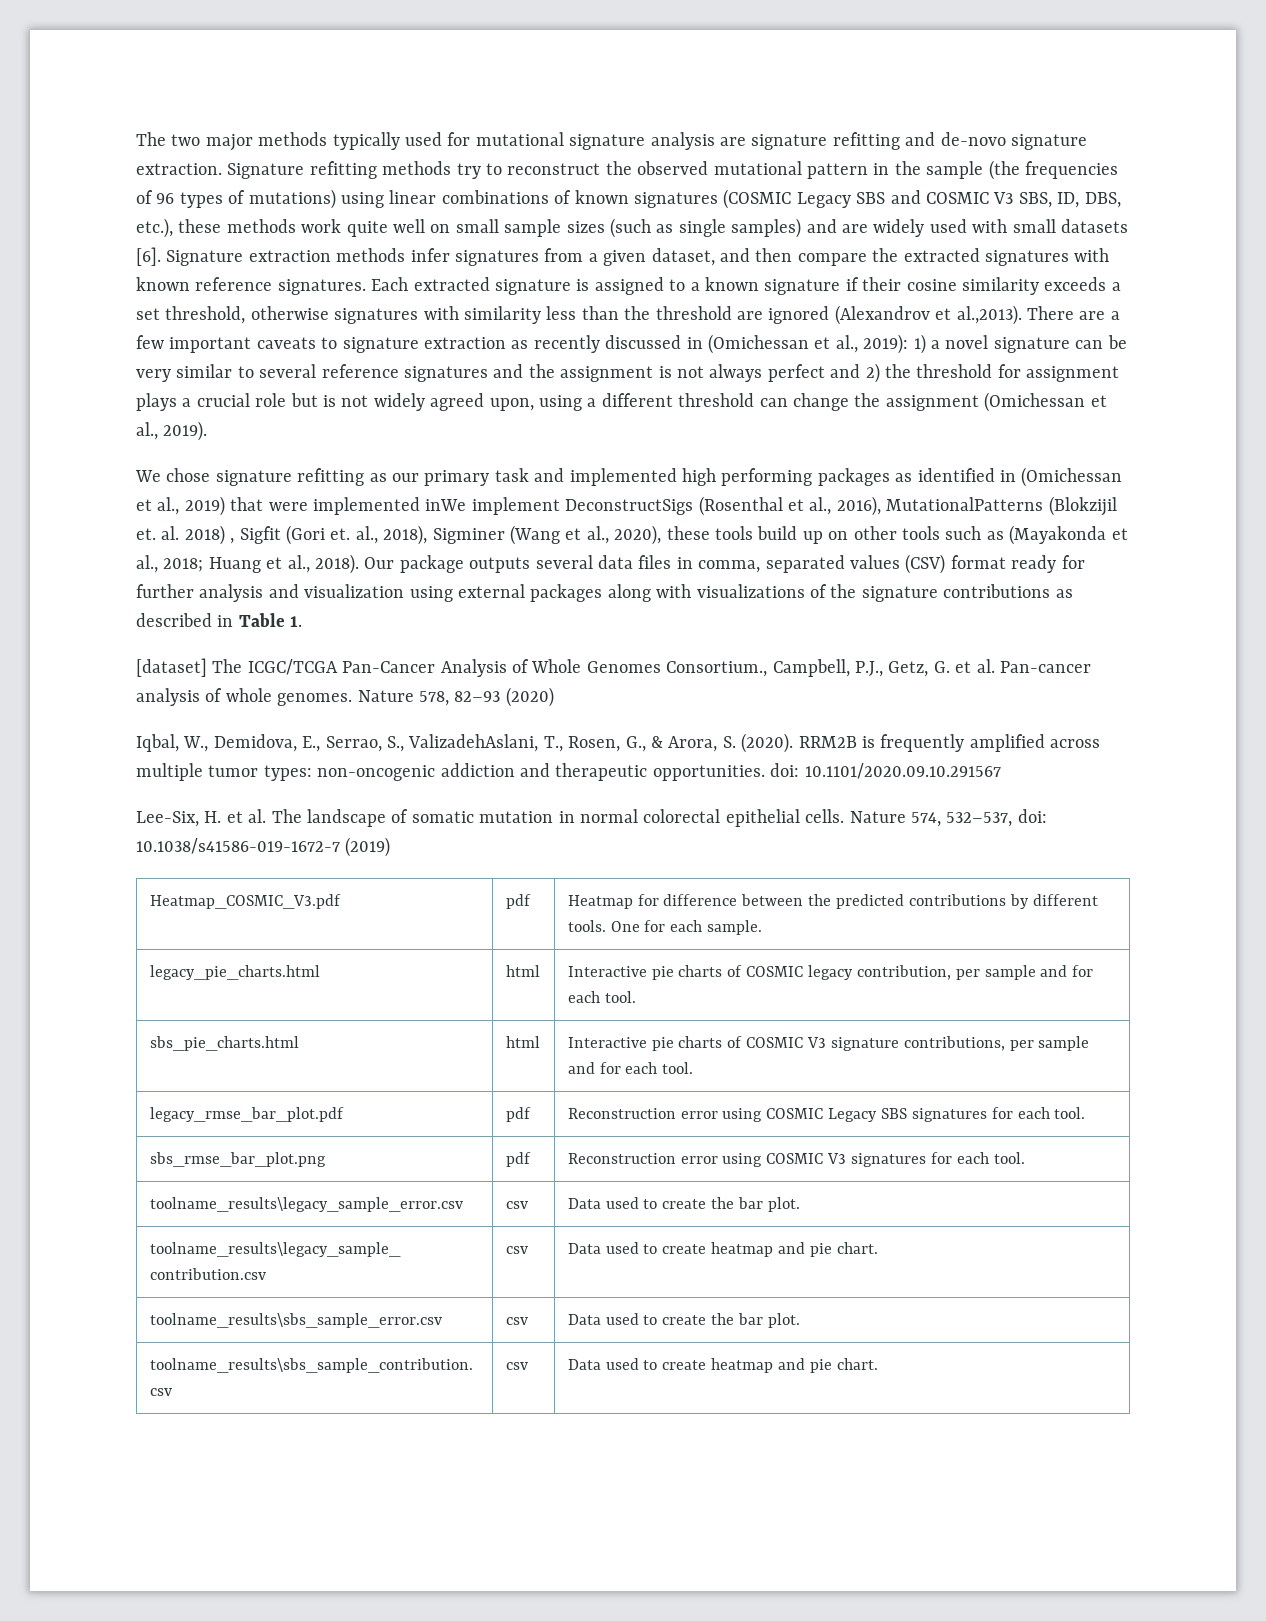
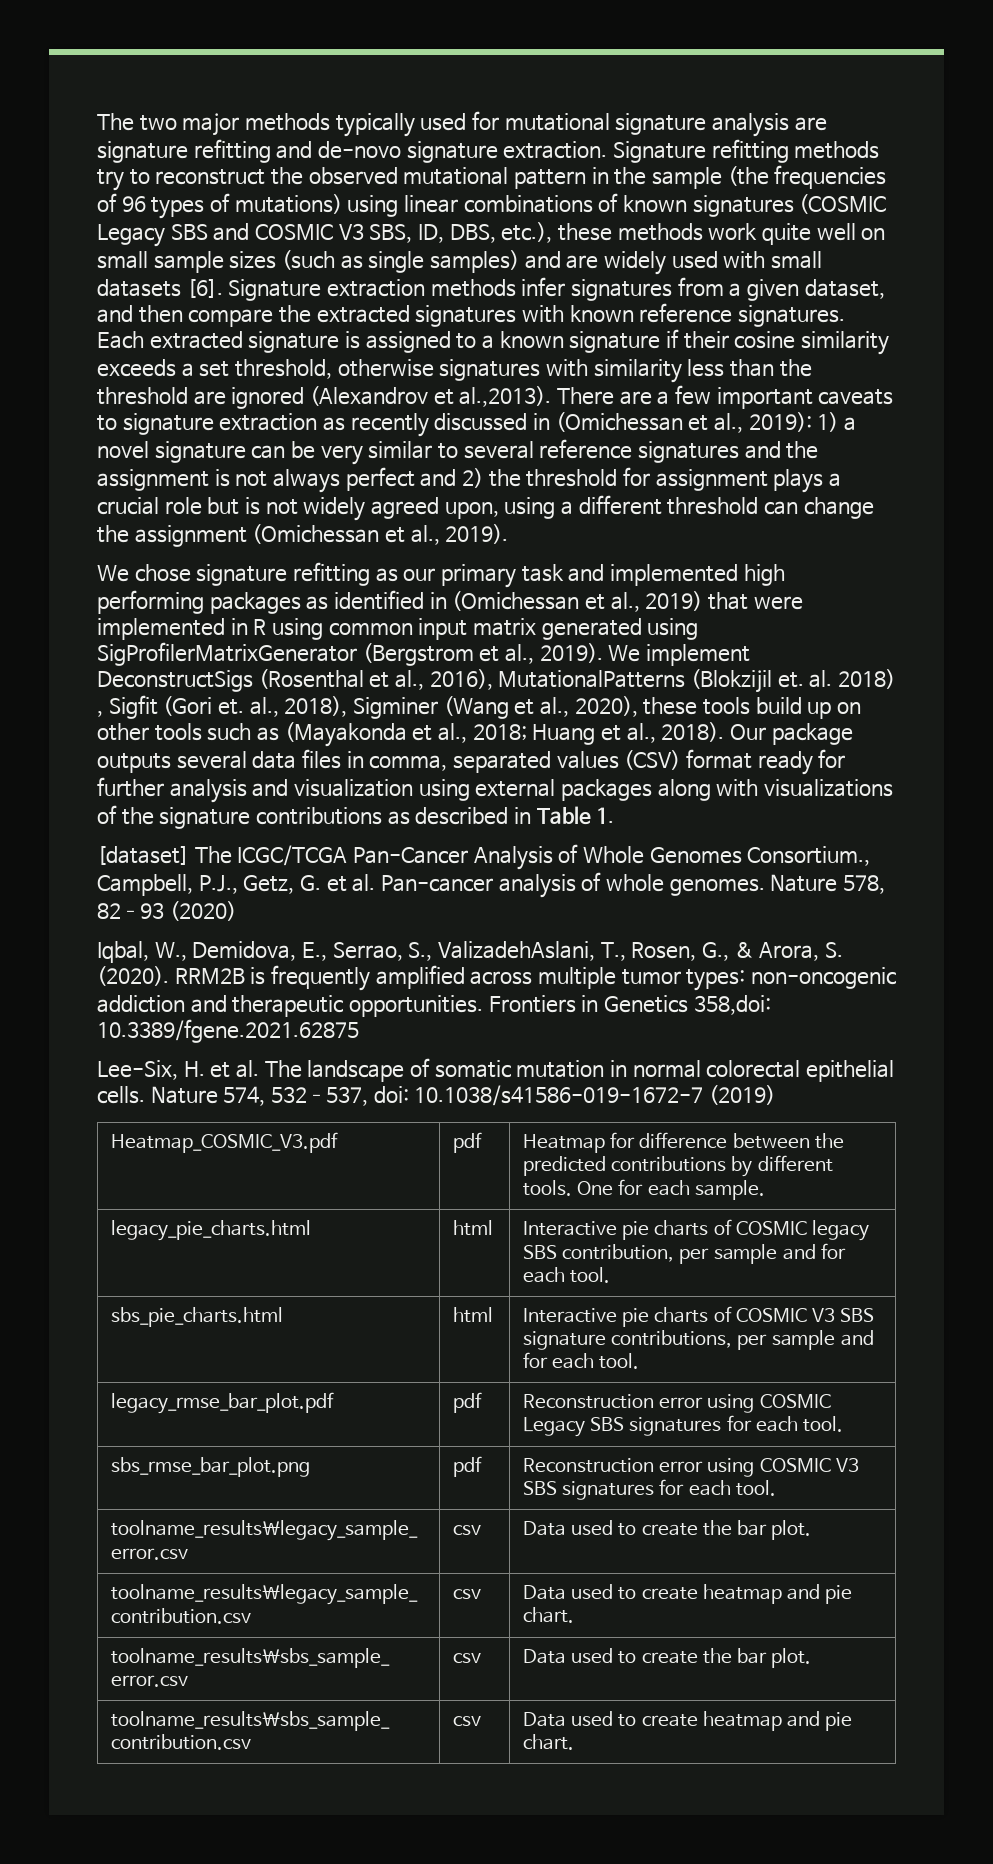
[425,499,467,511] inWe -> [230,618,699,640] [97,642,641,666] in R using common input matrix generated using SigProfilerMatrixGenerator (Bergstrom et al., 2019). We
[770,763,1001,779] doi: 10.1101/2020.09.10.291567 -> [488,995,771,1015] [97,1019,359,1043] Frontiers in Genetics 358,doi: 10.3389/fgene.2021.62875
(853, 972) none -> [523,1245,558,1259] SBS
(826, 1042) none -> [839,1308,874,1322] SBS
(847, 1158) none -> [523,1481,558,1495] SBS

